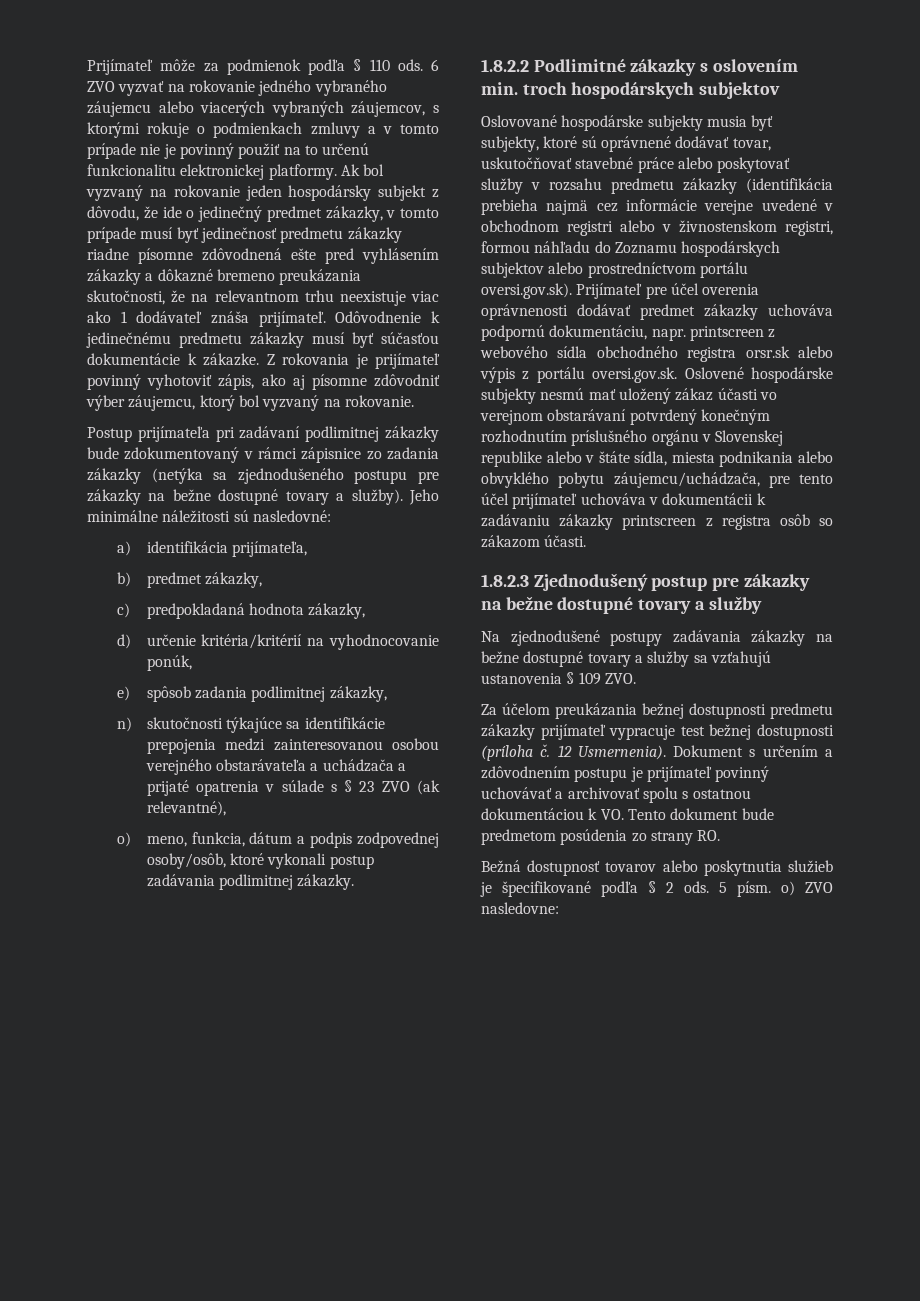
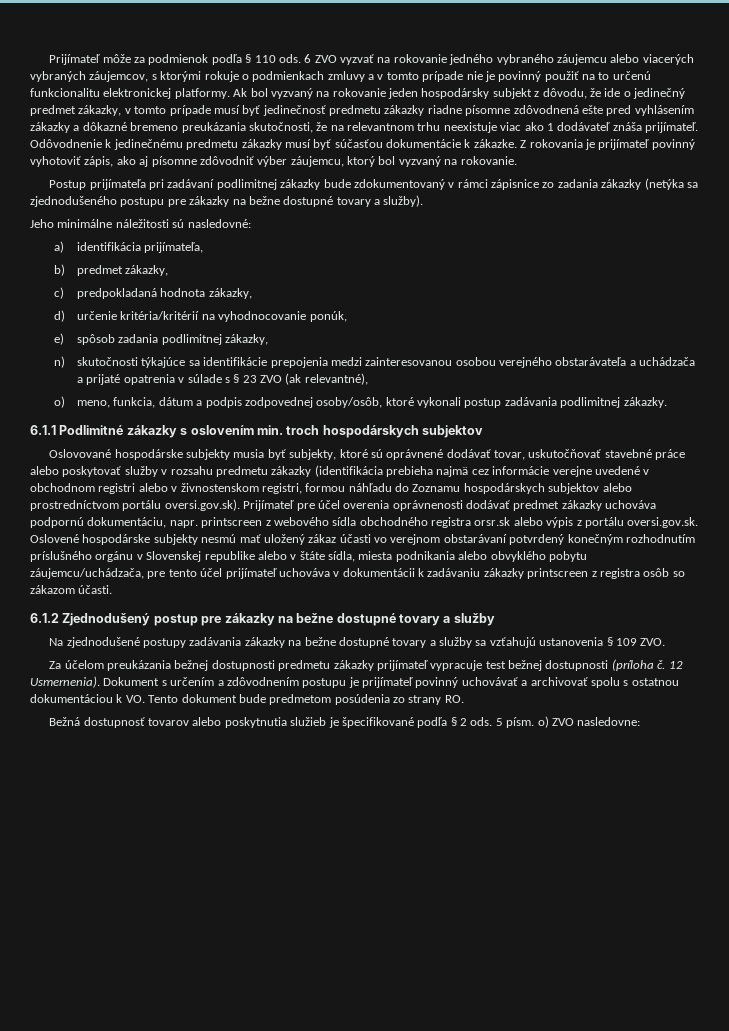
(403, 497) none -> (424, 201) //
[481,59,529,72] 1.8.2.2 -> [30,425,56,435] 6.1.1
[481,574,529,587] 1.8.2.3 -> [30,613,59,623] 6.1.2

